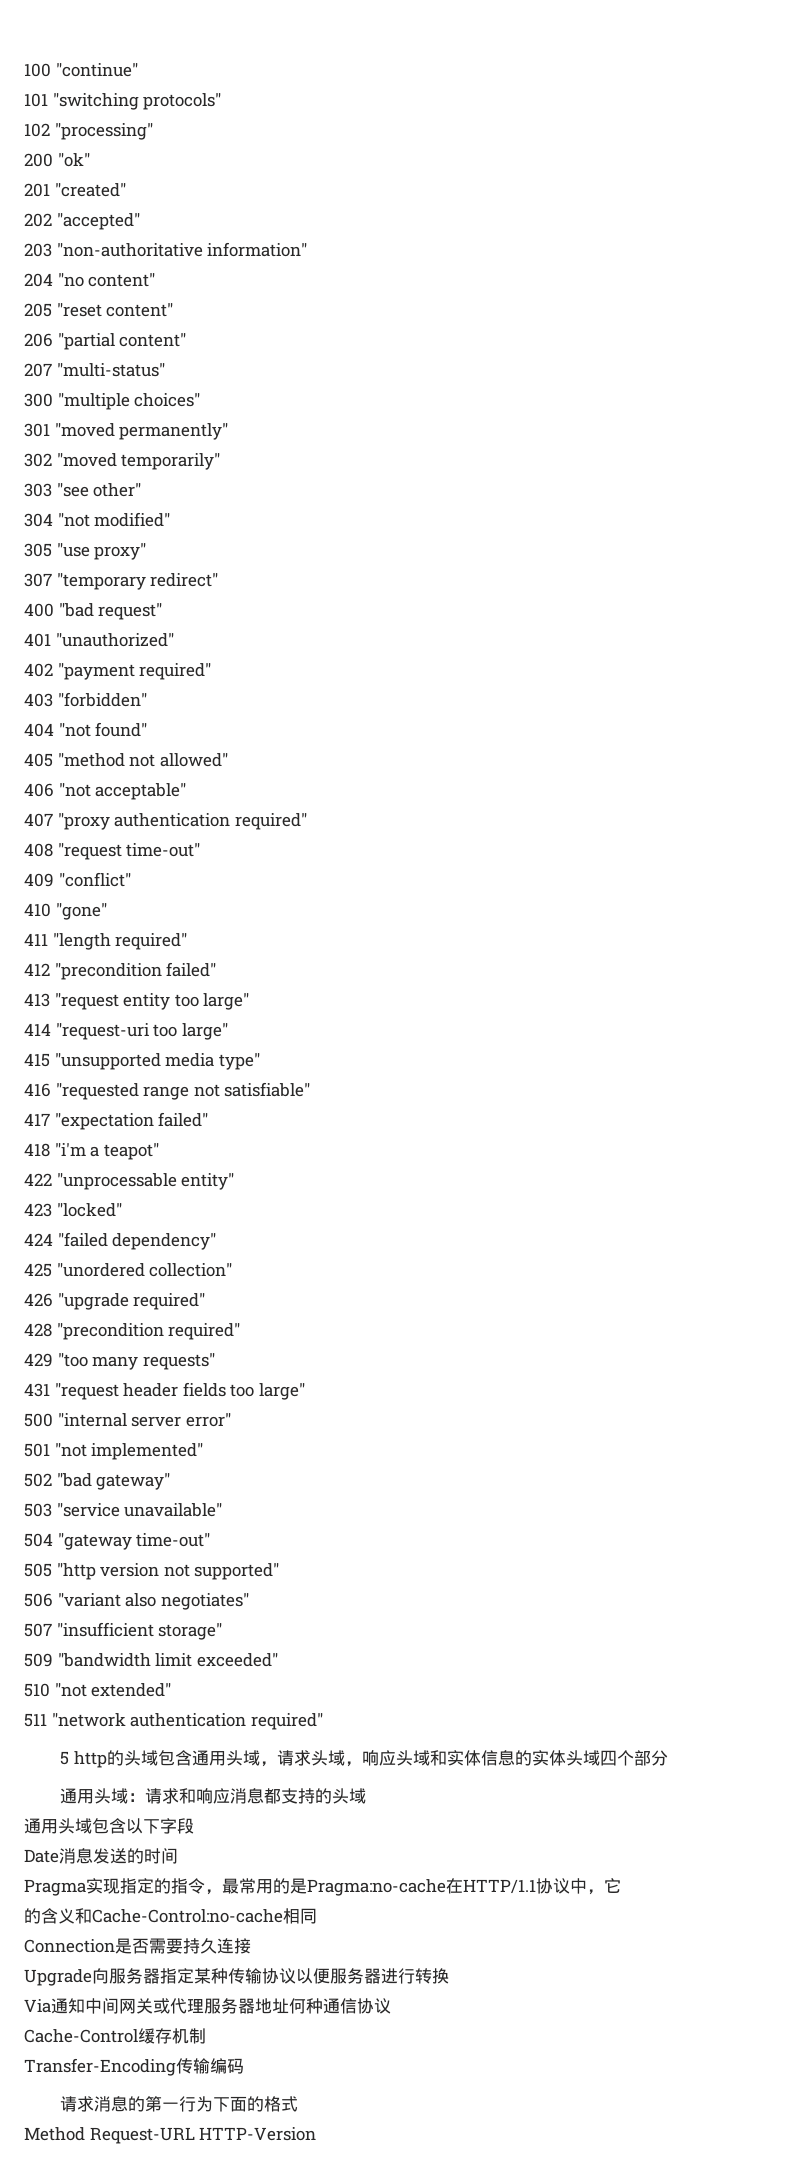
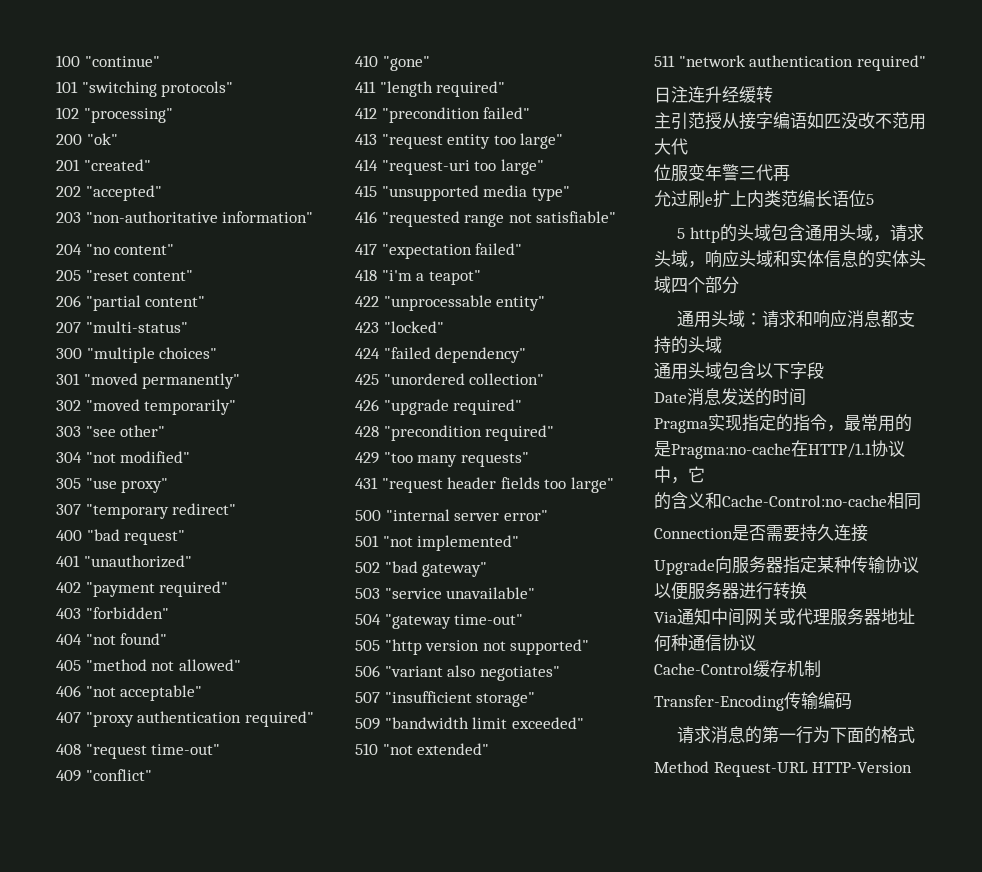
(323, 1721) none -> [654,86,773,103] [654,112,926,130] [654,138,688,155] [654,164,790,182] [654,190,874,208] // 日注连升经缓转 // 主引范授从接字编语如匹没改不范用大代 // 位服变年警三代再 // 允过刷e扩上内类范编长语位5

